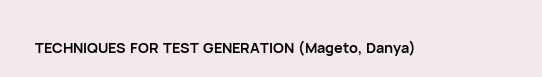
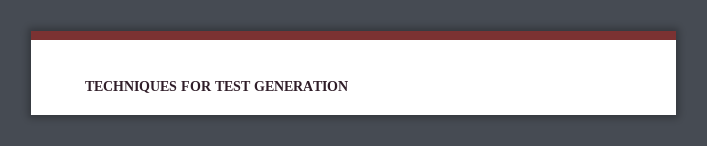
[297,40,416,56] (Mageto, Danya) -> (348, 86) none

